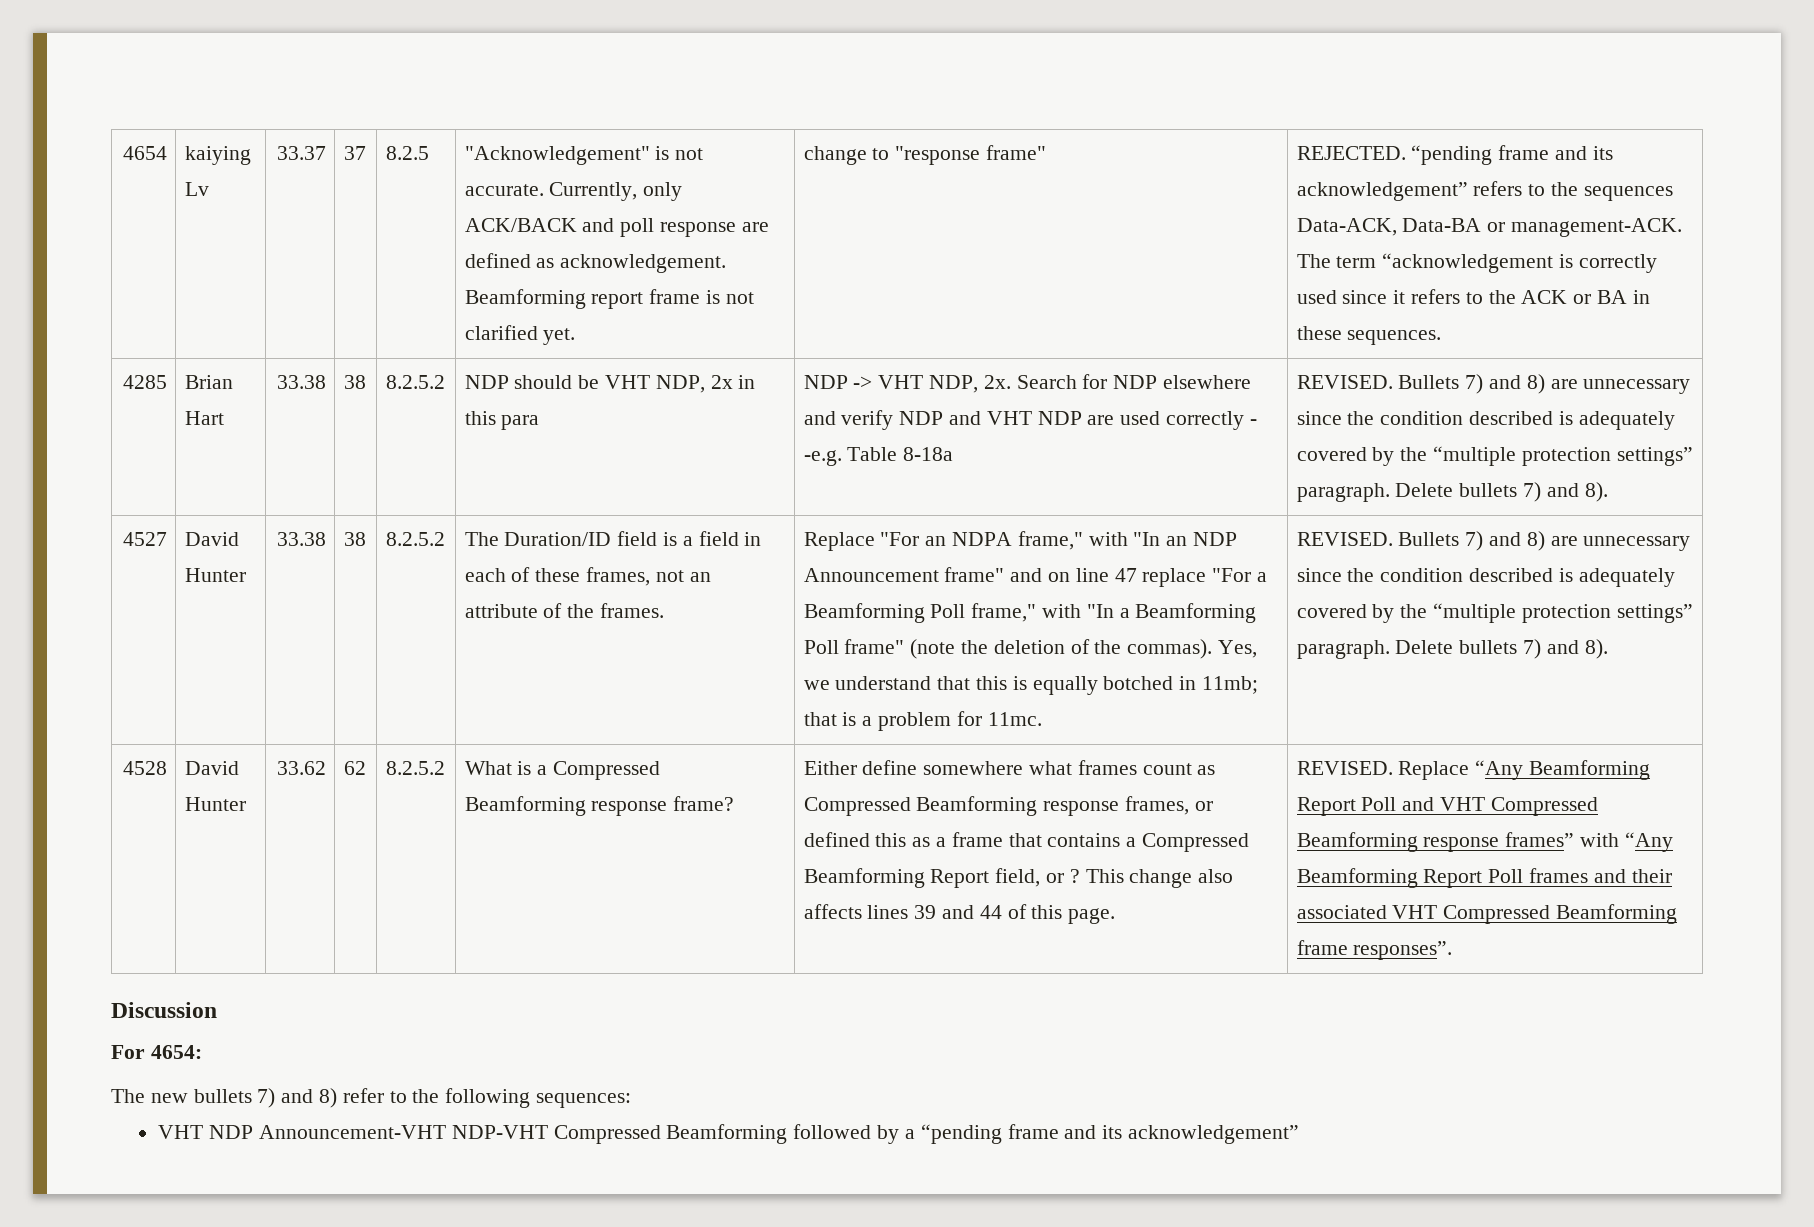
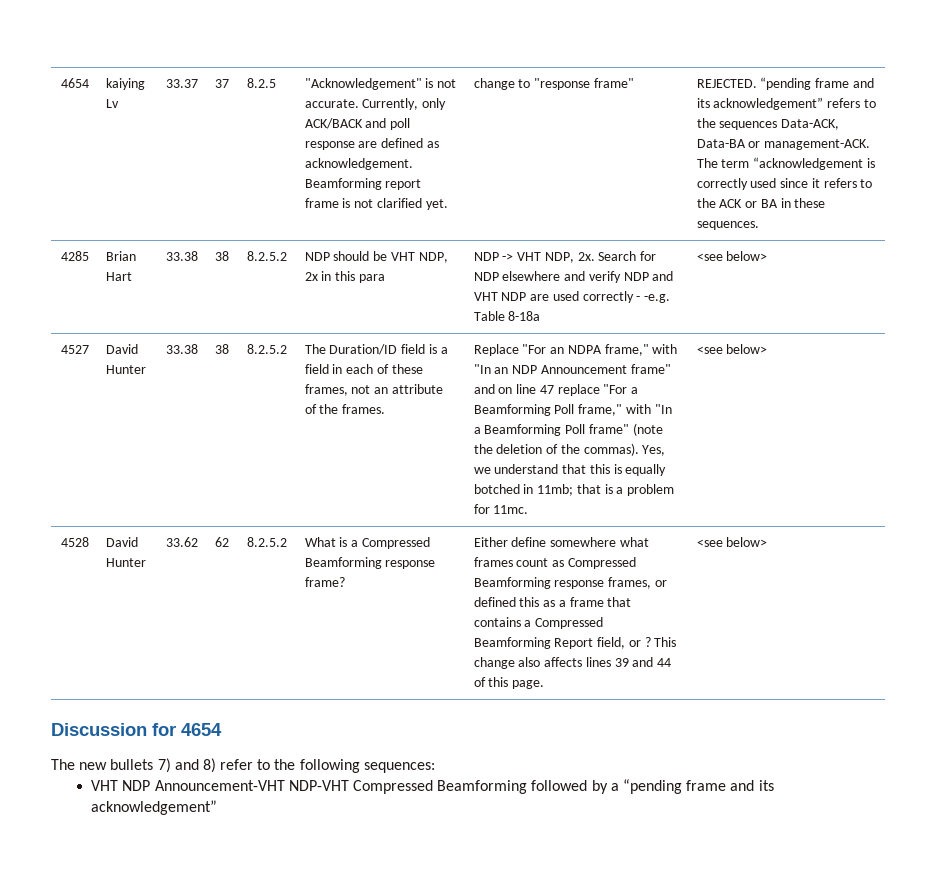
[1296,374,1691,394] [1296,411,1675,430] [1296,446,1693,466] [1296,482,1608,502] REVISED. Bullets 7) and 8) are unnecessary since the condition described is adequately covered by the “multiple protection settings” paragraph. Delete bullets 7) and 8). -> [696,251,768,261] <see below>
[1296,531,1691,551] [1296,568,1675,587] [1296,603,1693,623] [1296,639,1608,659] REVISED. Bullets 7) and 8) are unnecessary since the condition described is adequately covered by the “multiple protection settings” paragraph. Delete bullets 7) and 8). -> [696,344,768,354] <see below>
[1296,760,1650,780] [1296,797,1598,816] [1296,832,1673,852] [1296,868,1672,888] [1296,904,1677,924] [1296,940,1453,960] REVISED. Replace “Any Beamforming Report Poll and VHT Compressed Beamforming response frames” with “Any Beamforming Report Poll frames and their associated VHT Compressed Beamforming frame responses”. -> [696,537,768,547] <see below>
[111,1045,202,1059] // For 4654: -> [152,723,222,736] for 4654

